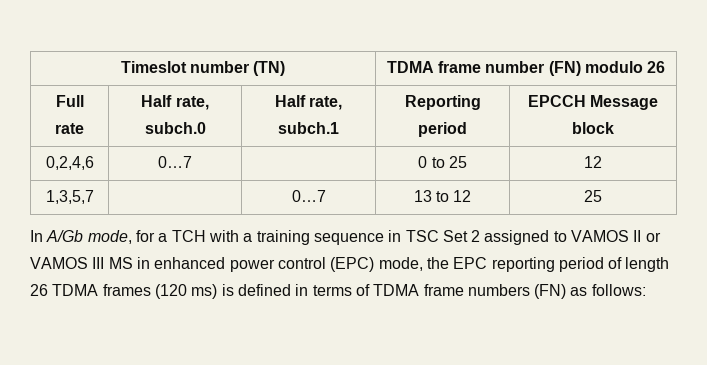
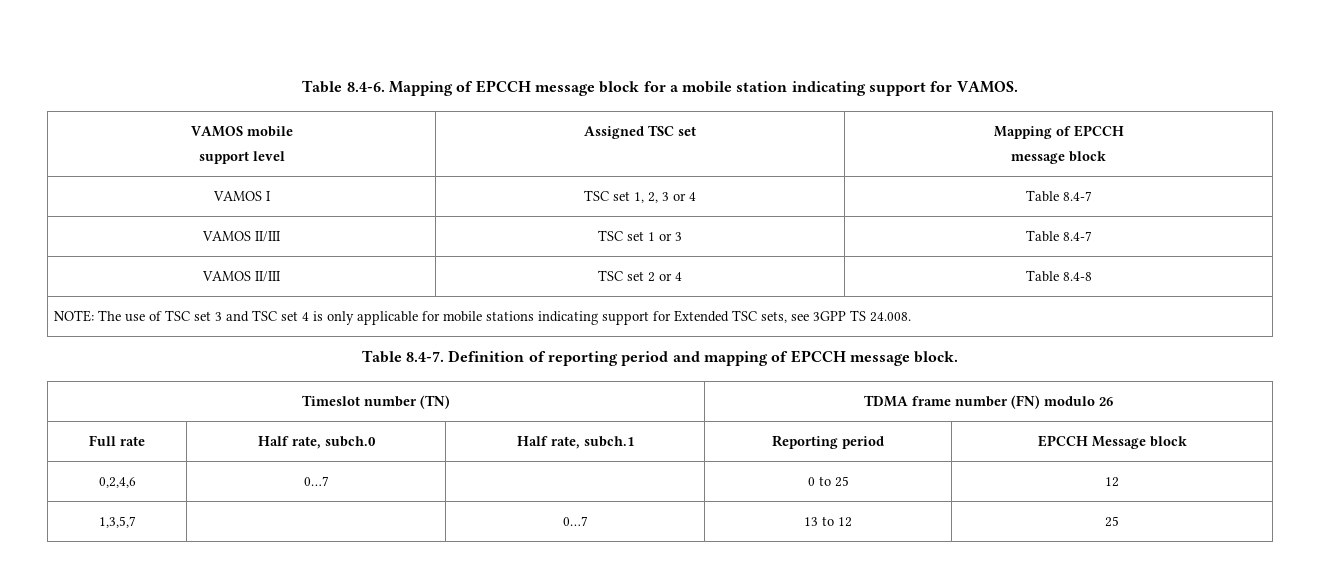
(120, 67) none -> [302,80,1018,96] [190,126,293,137] [198,151,285,164] [584,125,696,139] [993,125,1124,139] [1011,151,1106,164] [212,191,271,201] [584,190,696,203] [1025,190,1092,202] [202,231,281,242] [598,230,682,241] [1025,230,1092,242] [202,271,281,282] [598,270,682,282] [1025,270,1092,282] [54,310,912,325] [361,350,959,366] Table 8.4-6. Mapping of EPCCH message block for a mobile station indicating support for VAMOS. // VAMOS mobile // support level | Assigned TSC set | Mapping of EPCCH // message block // VAMOS I | TSC set 1, 2, 3 or 4 | Table 8.4-7 // VAMOS II/III | TSC set 1 or 3 | Table 8.4-7 // VAMOS II/III | TSC set 2 or 4 | Table 8.4-8 // NOTE: The use of TSC set 3 and TSC set 4 is only applicable for mobile stations indicating support for Extended TSC sets, see 3GPP TS 24.008. // Table 8.4-7. Definition of reporting period and mapping of EPCCH message block. //
[30,230,661,245] [30,257,670,272] [30,284,646,299] // In A/Gb mode, for a TCH with a training sequence in TSC Set 2 assigned to VAMOS II or VAMOS III MS in enhanced power control (EPC) mode, the EPC reporting period of length 26 TDMA frames (120 ms) is defined in terms of TDMA frame numbers (FN) as follows: -> (1119, 521) none

